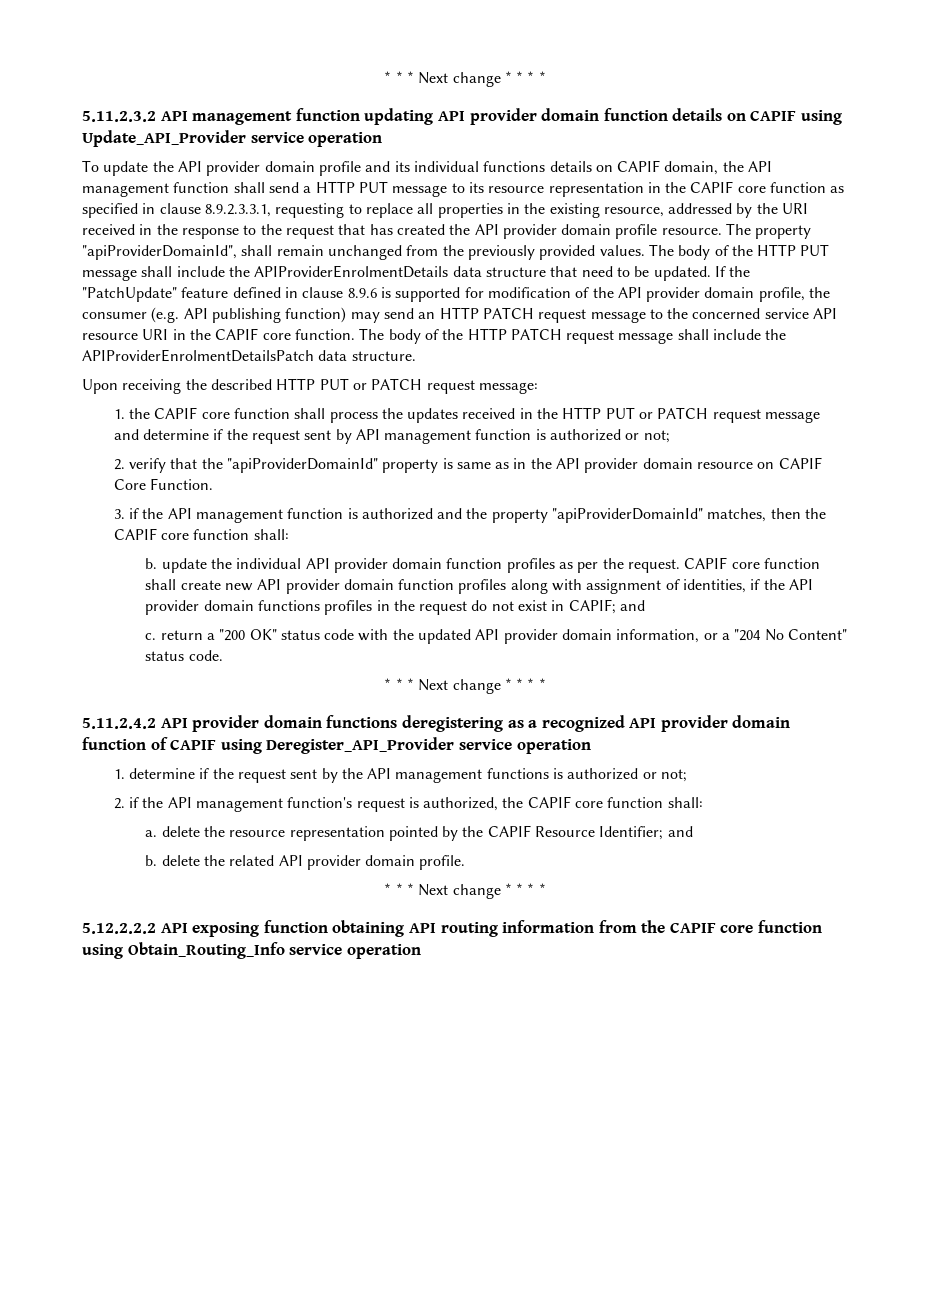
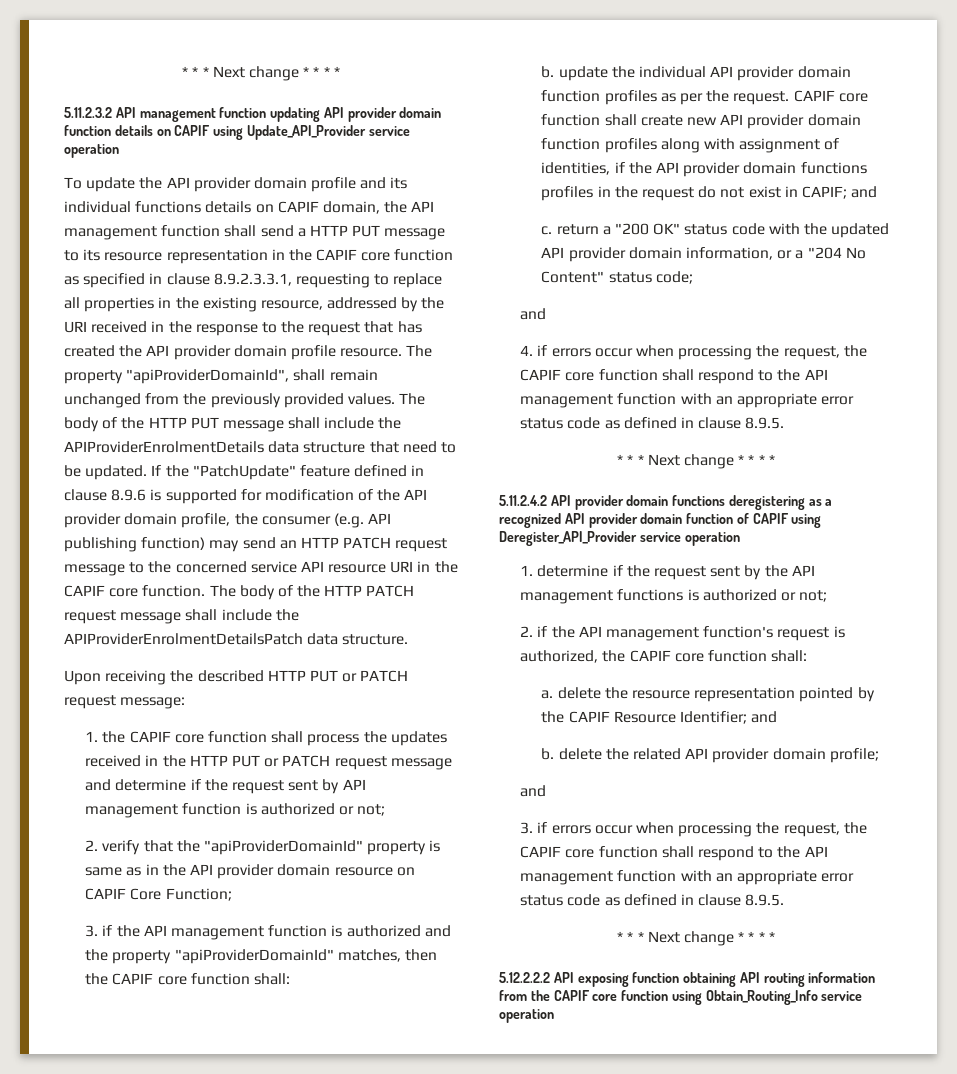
[149,478,213,490] Function. -> [165,888,232,901] Function;
[188,650,223,661] code. -> [655,271,693,284] [520,308,547,320] [520,345,867,360] [520,369,828,384] [520,393,855,408] [520,417,785,429] code; // and // 4. if errors occur when processing the request, the CAPIF core function shall respond to the API management function with an appropriate error status code as defined in clause 8.9.5.
[419,855,466,870] profile. -> [829,748,879,763] [520,785,547,797] [520,822,867,837] [520,846,828,861] [520,870,855,885] [520,894,785,906] profile; // and // 3. if errors occur when processing the request, the CAPIF core function shall respond to the API management function with an appropriate error status code as defined in clause 8.9.5.

